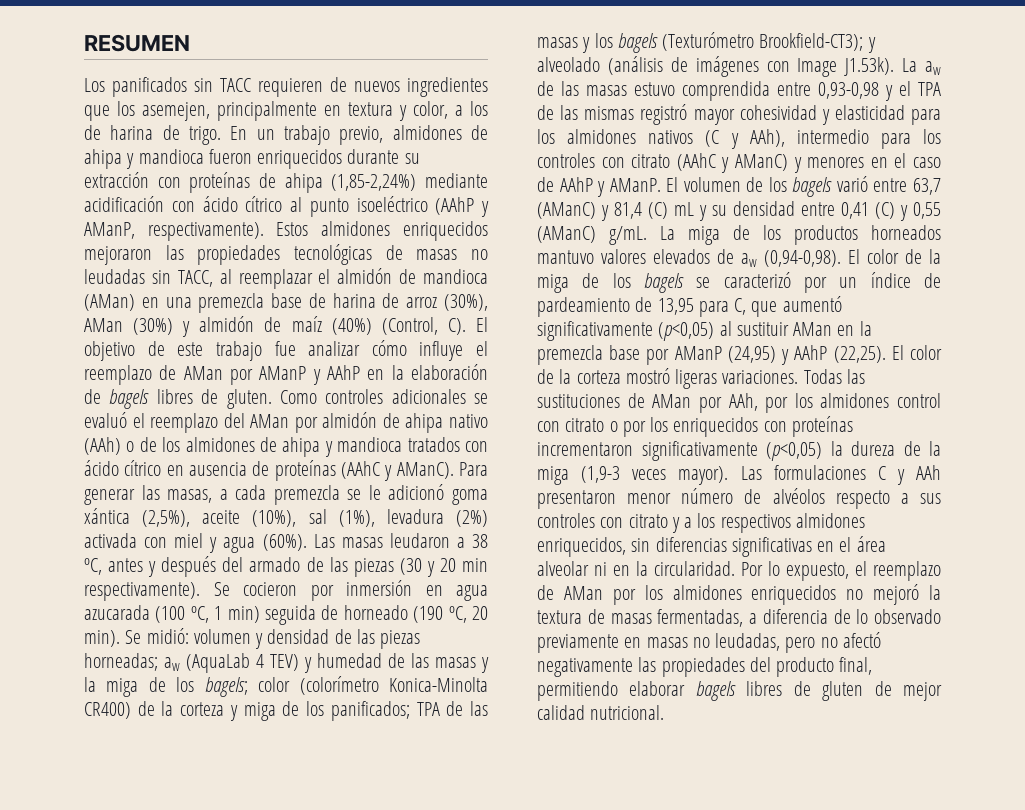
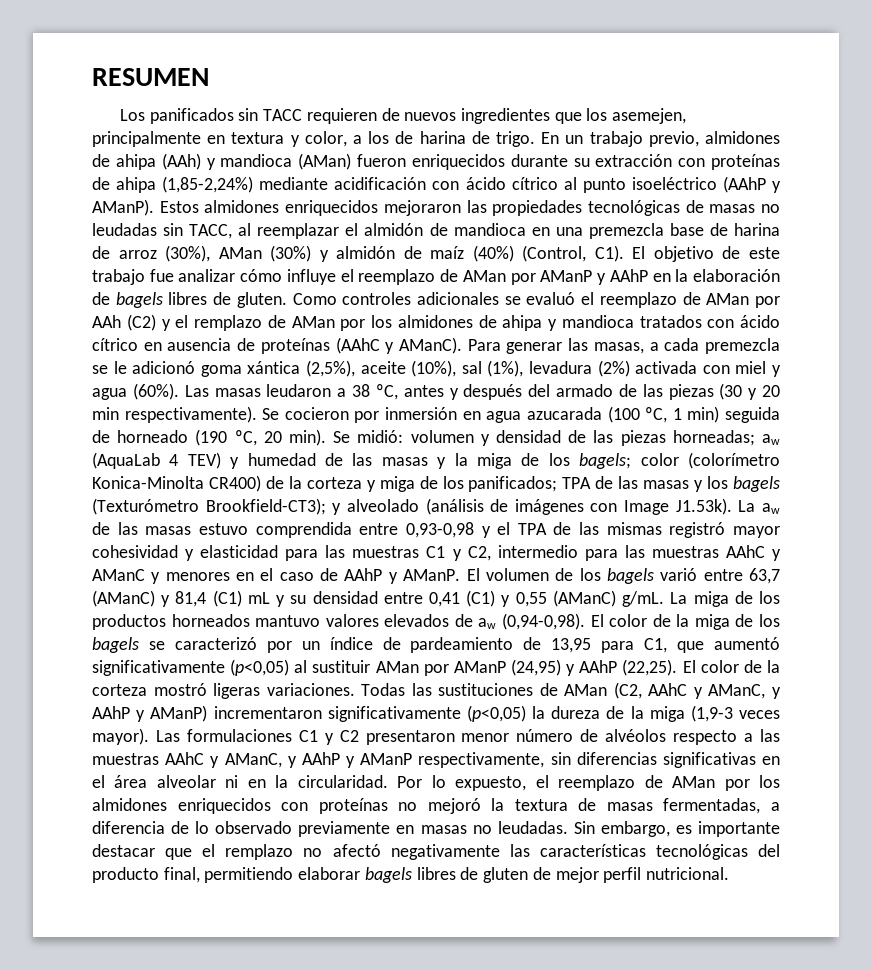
[126,149,204,169] y mandioca -> [161,153,352,170] (AAh) y mandioca (AMan)
[84,222,264,241] AManP, respectivamente). -> [92,199,154,216] AManP).
[84,294,135,311] (AMan) -> (526, 229) none
[447,318,466,335] C). -> [594,245,624,262] C1).
[223,412,488,433] [84,437,157,455] del AMan por almidón de ahipa nativo (AAh) o de -> [682,292,780,308] [92,314,366,331] de AMan por AAh (C2) y el remplazo de AMan por
[537,129,941,149] [537,153,788,173] los almidones nativos (C y AAh), intermedio para los controles con citrato (AAhC y AManC) -> [325,545,781,561] [92,569,145,581] las muestras C1 y C2, intermedio para las muestras AAhC y AManC
[648,202,668,219] (C) -> [212,590,242,607] (C1)
[875,202,895,219] (C) -> [466,590,496,607] (C1)
[734,298,747,315] C, -> [644,638,668,653] C1,
[837,321,872,336] [537,345,641,365] en la premezcla base -> (419, 667) none
[698,393,941,413] [537,416,853,437] por AAh, por los almidones control con citrato o por los enriquecidos con proteínas -> [613,682,782,699] [92,705,208,722] (C2, AAhC y AManC, y AAhP y AManP)
[877,465,941,485] C y AAh -> [298,730,359,745] C1 y C2
[920,493,941,504] [537,513,865,533] [537,537,626,557] sus controles con citrato y a los respectivos almidones enriquecidos, -> [759,729,780,742] [92,752,545,768] las muestras AAhC y AManC, y AAhP y AManP respectivamente,
(837, 595) none -> [281,798,388,814] con proteínas
[715,633,816,653] leudadas, pero -> [497,821,780,837] [92,844,294,860] leudadas. Sin embargo, es importante destacar que el remplazo
[661,657,745,677] propiedades -> [539,844,748,860] características tecnológicas
[537,705,585,720] calidad -> [603,867,642,883] perfil

